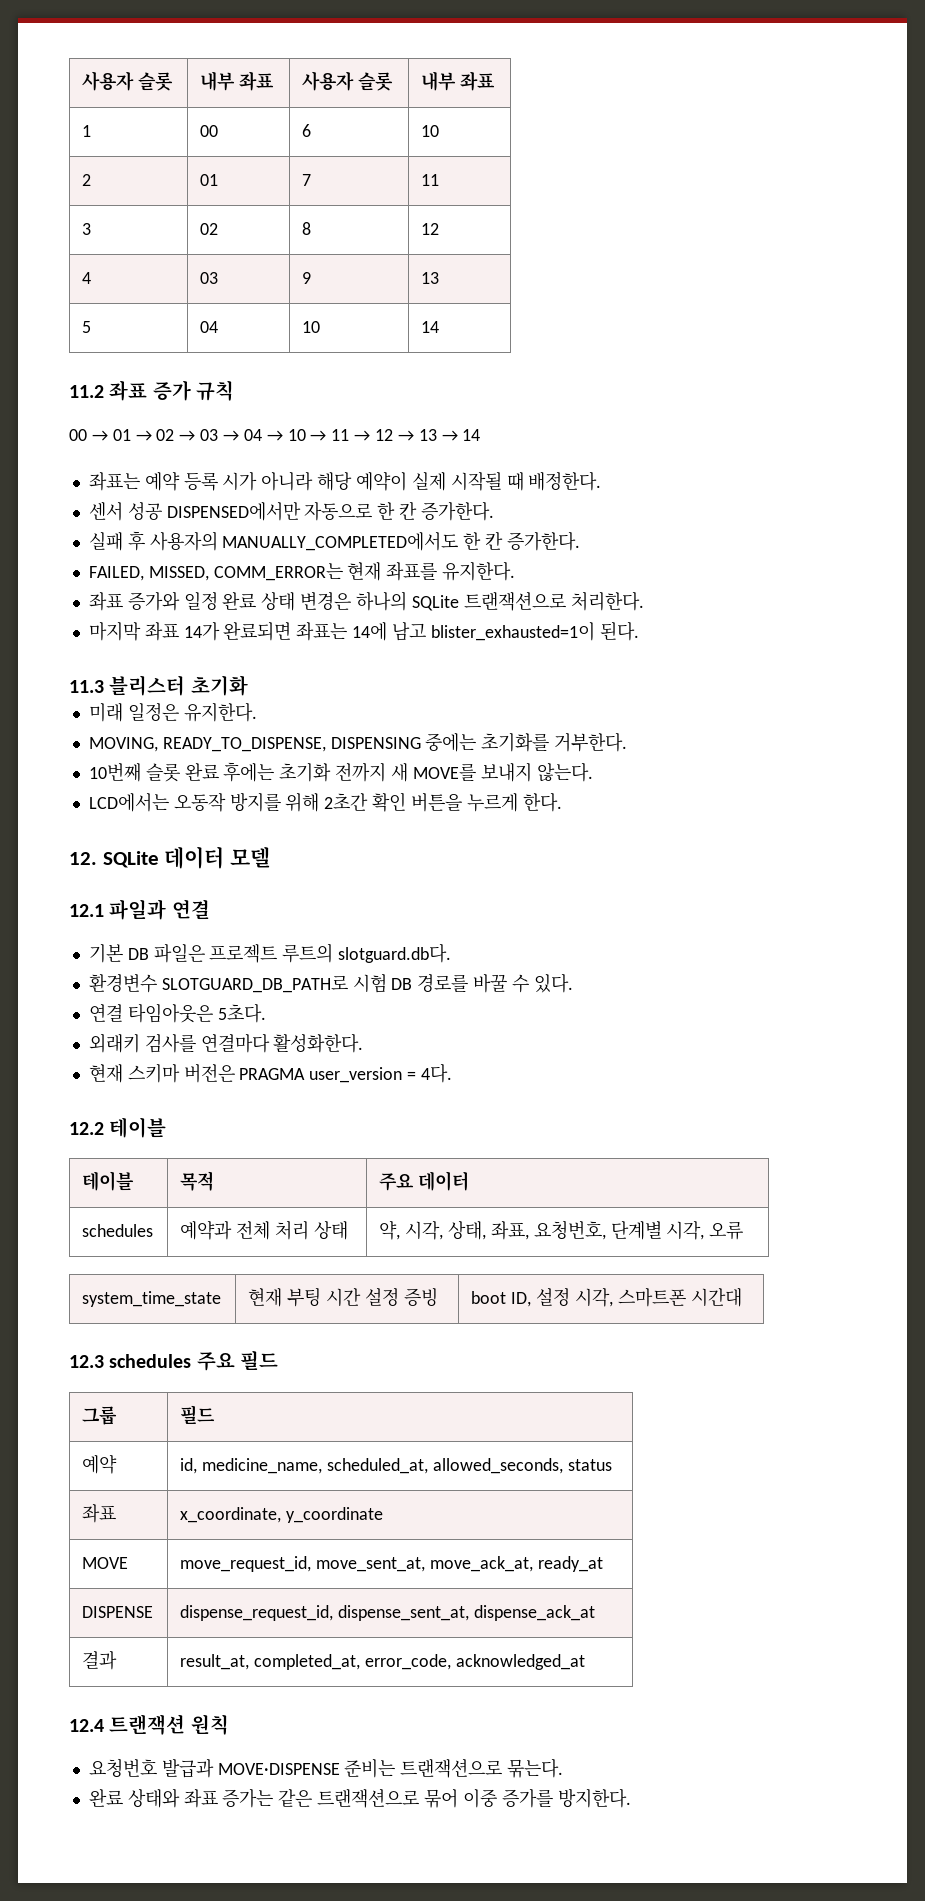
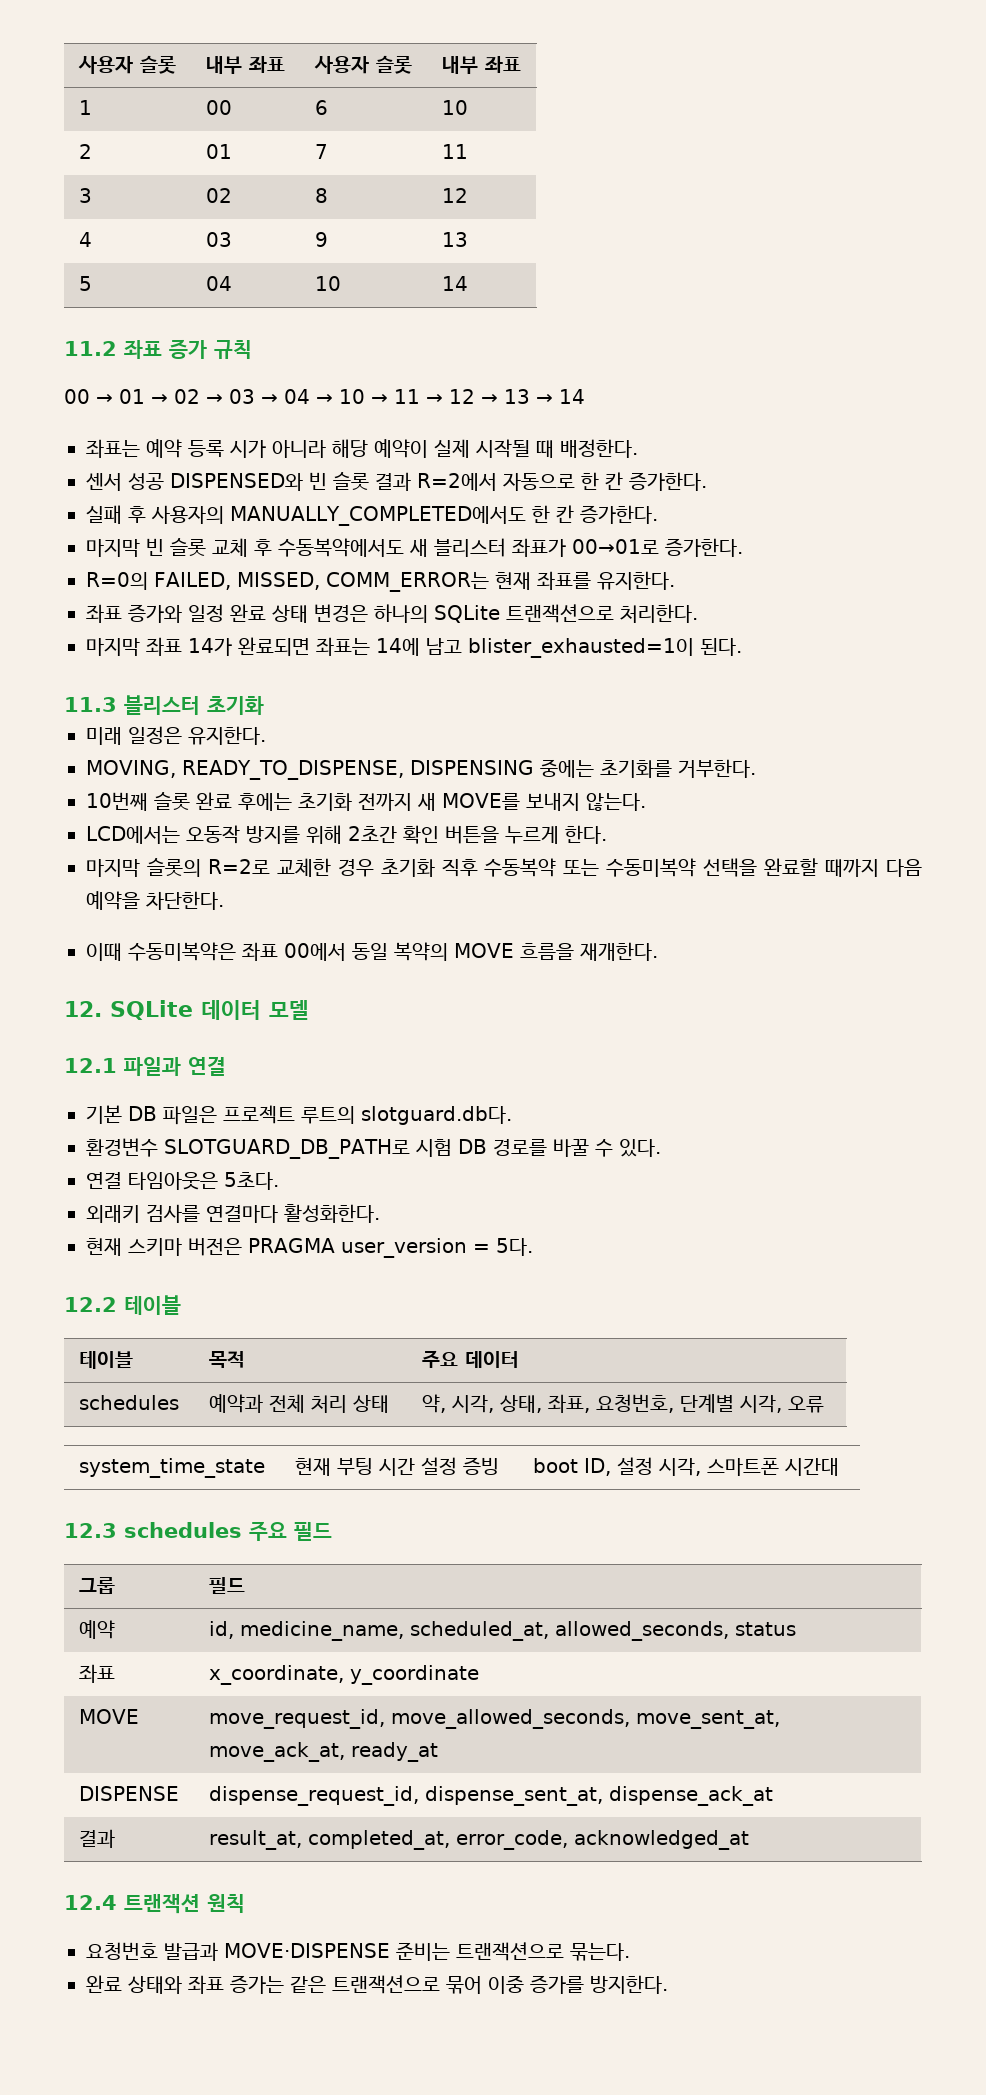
[166,502,301,521] DISPENSED에서만 -> [170,472,497,491] DISPENSED와 빈 슬롯 결과 R=2에서
(580, 541) none -> [86,538,743,557] [86,572,148,590] 마지막 빈 슬롯 교체 후 수동복약에서도 새 블리스터 좌표가 00→01로 증가한다. // R=0의
(562, 802) none -> [86,858,922,877] [86,891,224,910] [86,942,658,961] // 마지막 슬롯의 R=2로 교체한 경우 초기화 직후 수동복약 또는 수동미복약 선택을 완료할 때까지 다음 예약을 차단한다. // 이때 수동미복약은 좌표 00에서 동일 복약의 MOVE 흐름을 재개한다.
[420,1063,452,1083] 4다. -> [495,1238,533,1256] 5다.
(312, 1564) none -> [390,1709,630,1729] move_allowed_seconds,

